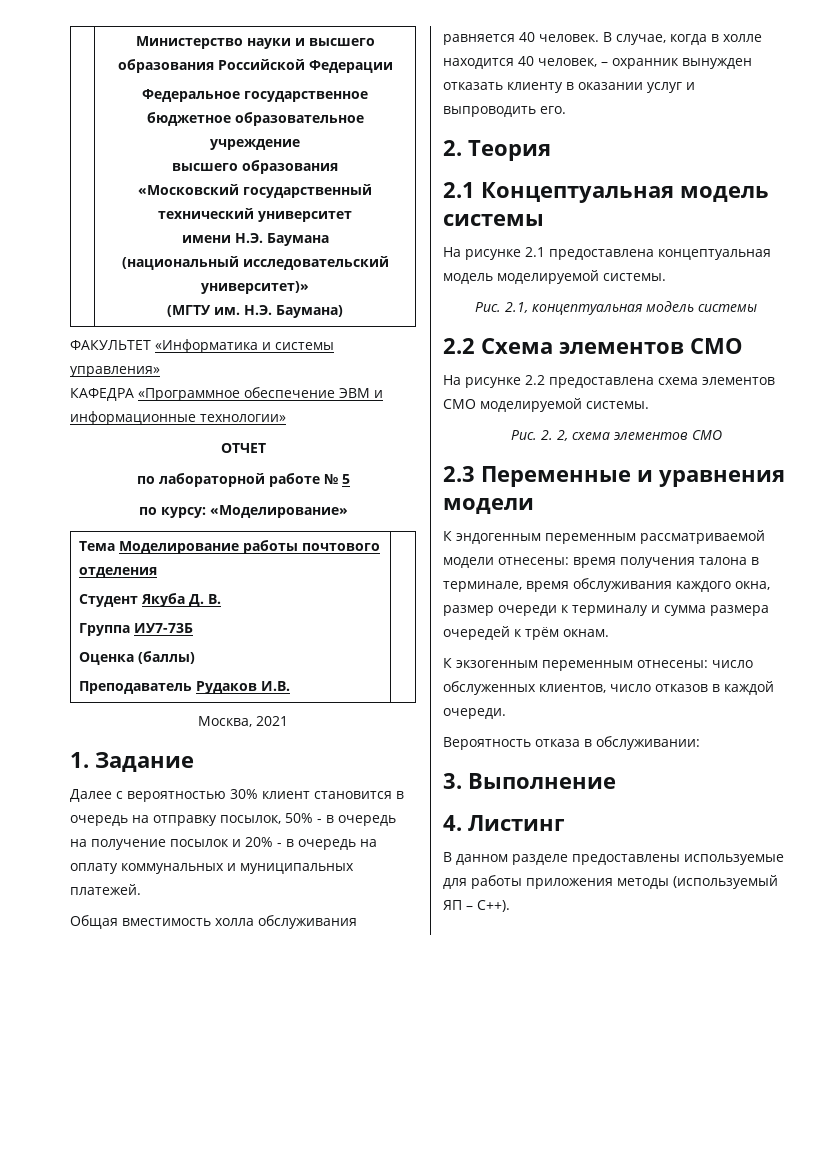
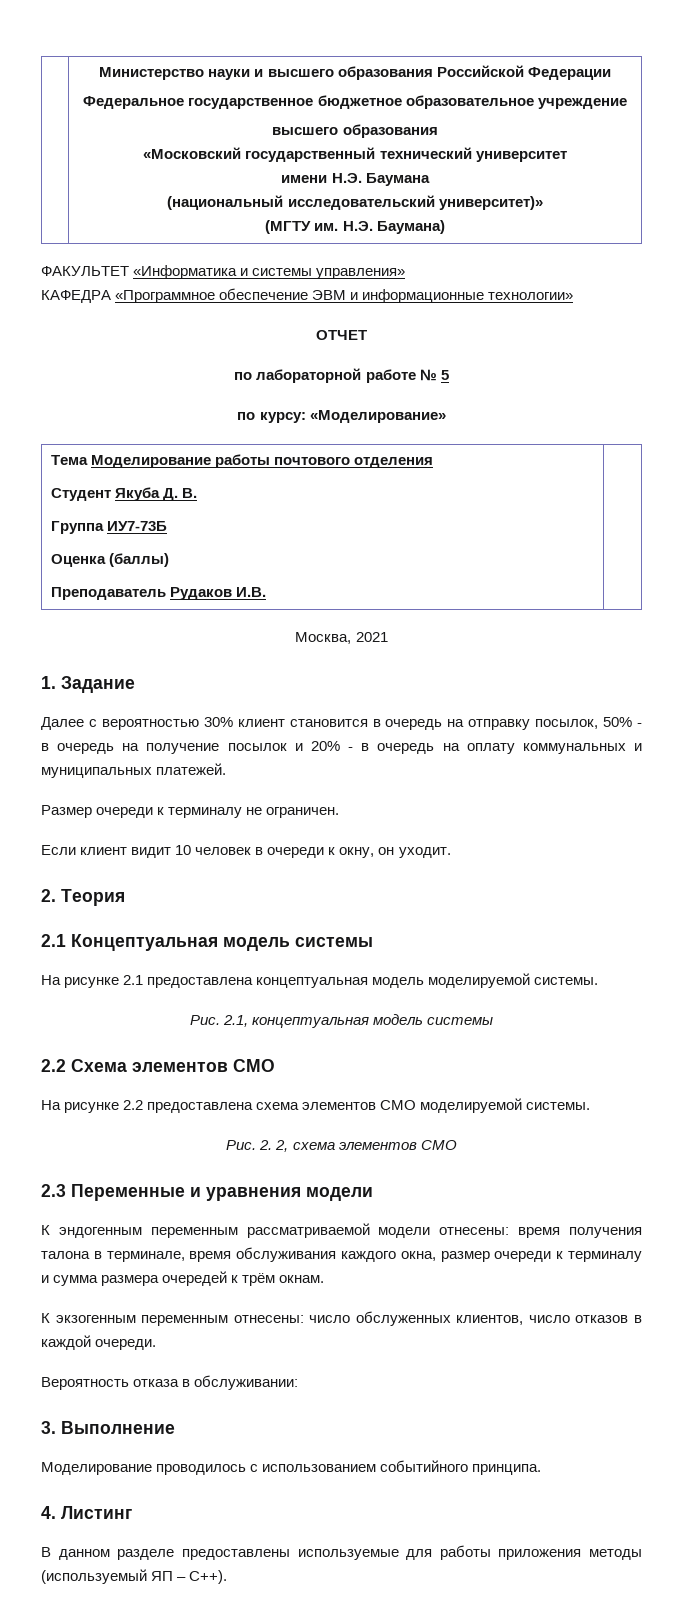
[70,915,357,929] [443,32,762,45] [443,56,752,69] [443,82,695,93] [443,106,566,117] Общая вместимость холла обслуживания равняется 40 человек. В случае, когда в холле находится 40 человек, – охранник вынужден отказать клиенту в оказании услуг и выпроводить его. -> [41,805,340,818] [41,845,451,858] Размер очереди к терминалу не ограничен. // Если клиент видит 10 человек в очереди к окну, он уходит.
(616, 781) none -> [41,1460,542,1475] // Моделирование проводилось с использованием событийного принципа.

